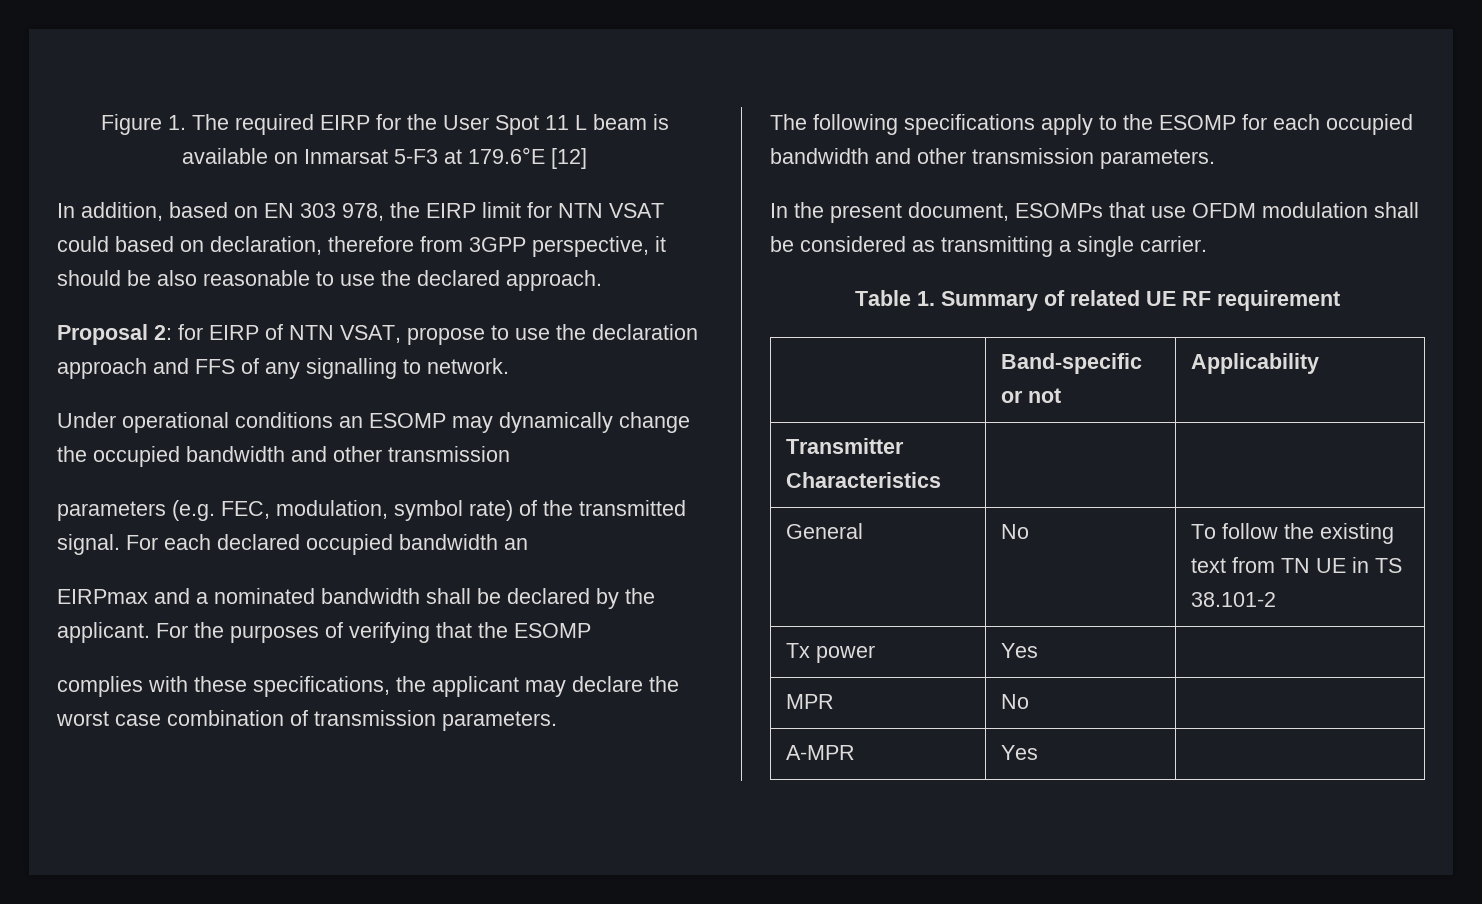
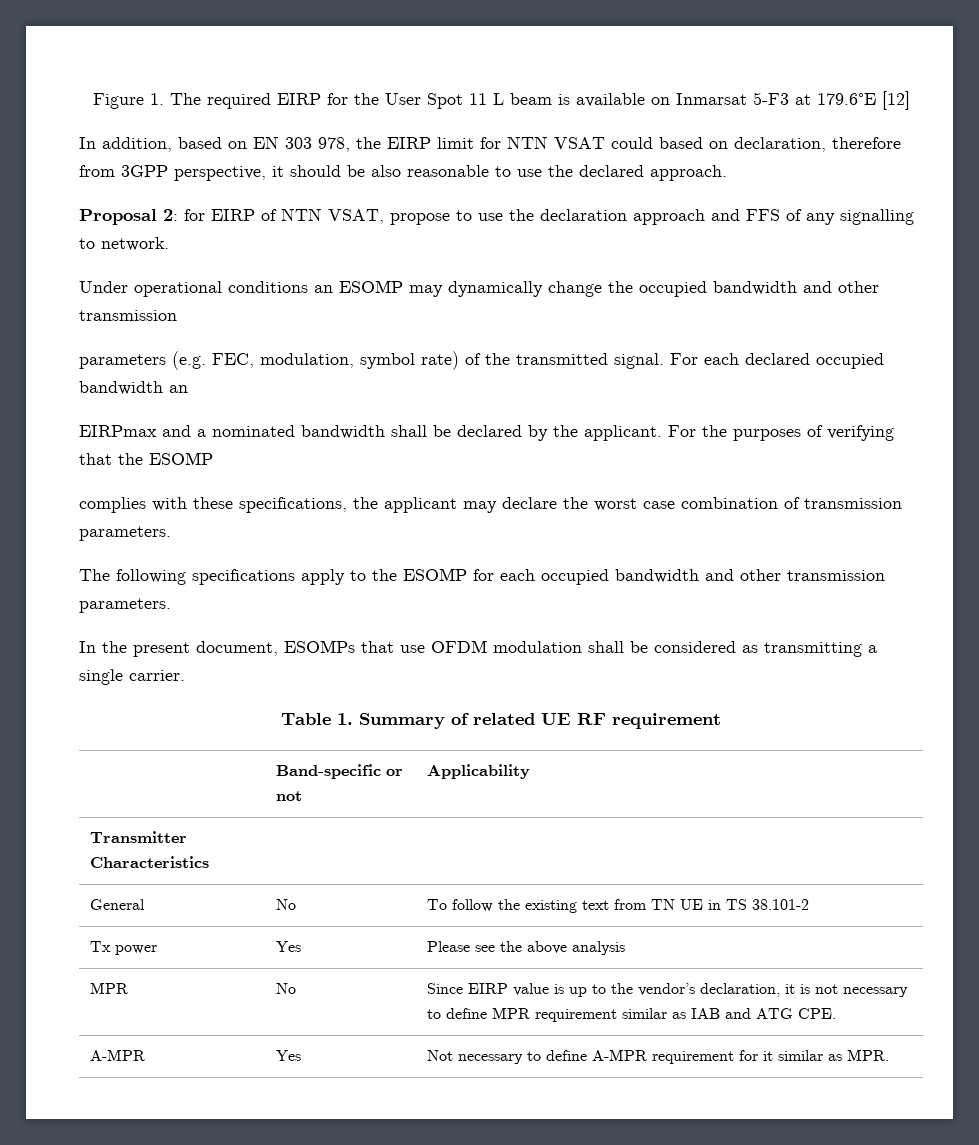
[786,694,835,709] [1001,694,1030,709] [786,745,856,760] [1001,745,1039,760] // MPR | No | // A-MPR | Yes | -> [426,941,625,955] [89,982,128,994] [275,983,296,994] [426,983,908,997] [426,1007,836,1022] [89,1049,145,1061] [275,1050,301,1061] [426,1049,889,1064] Please see the above analysis // MPR | No | Since EIRP value is up to the vendor’s declaration, it is not necessary to define MPR requirement similar as IAB and ATG CPE. // A-MPR | Yes | Not necessary to define A-MPR requirement for it similar as MPR.

